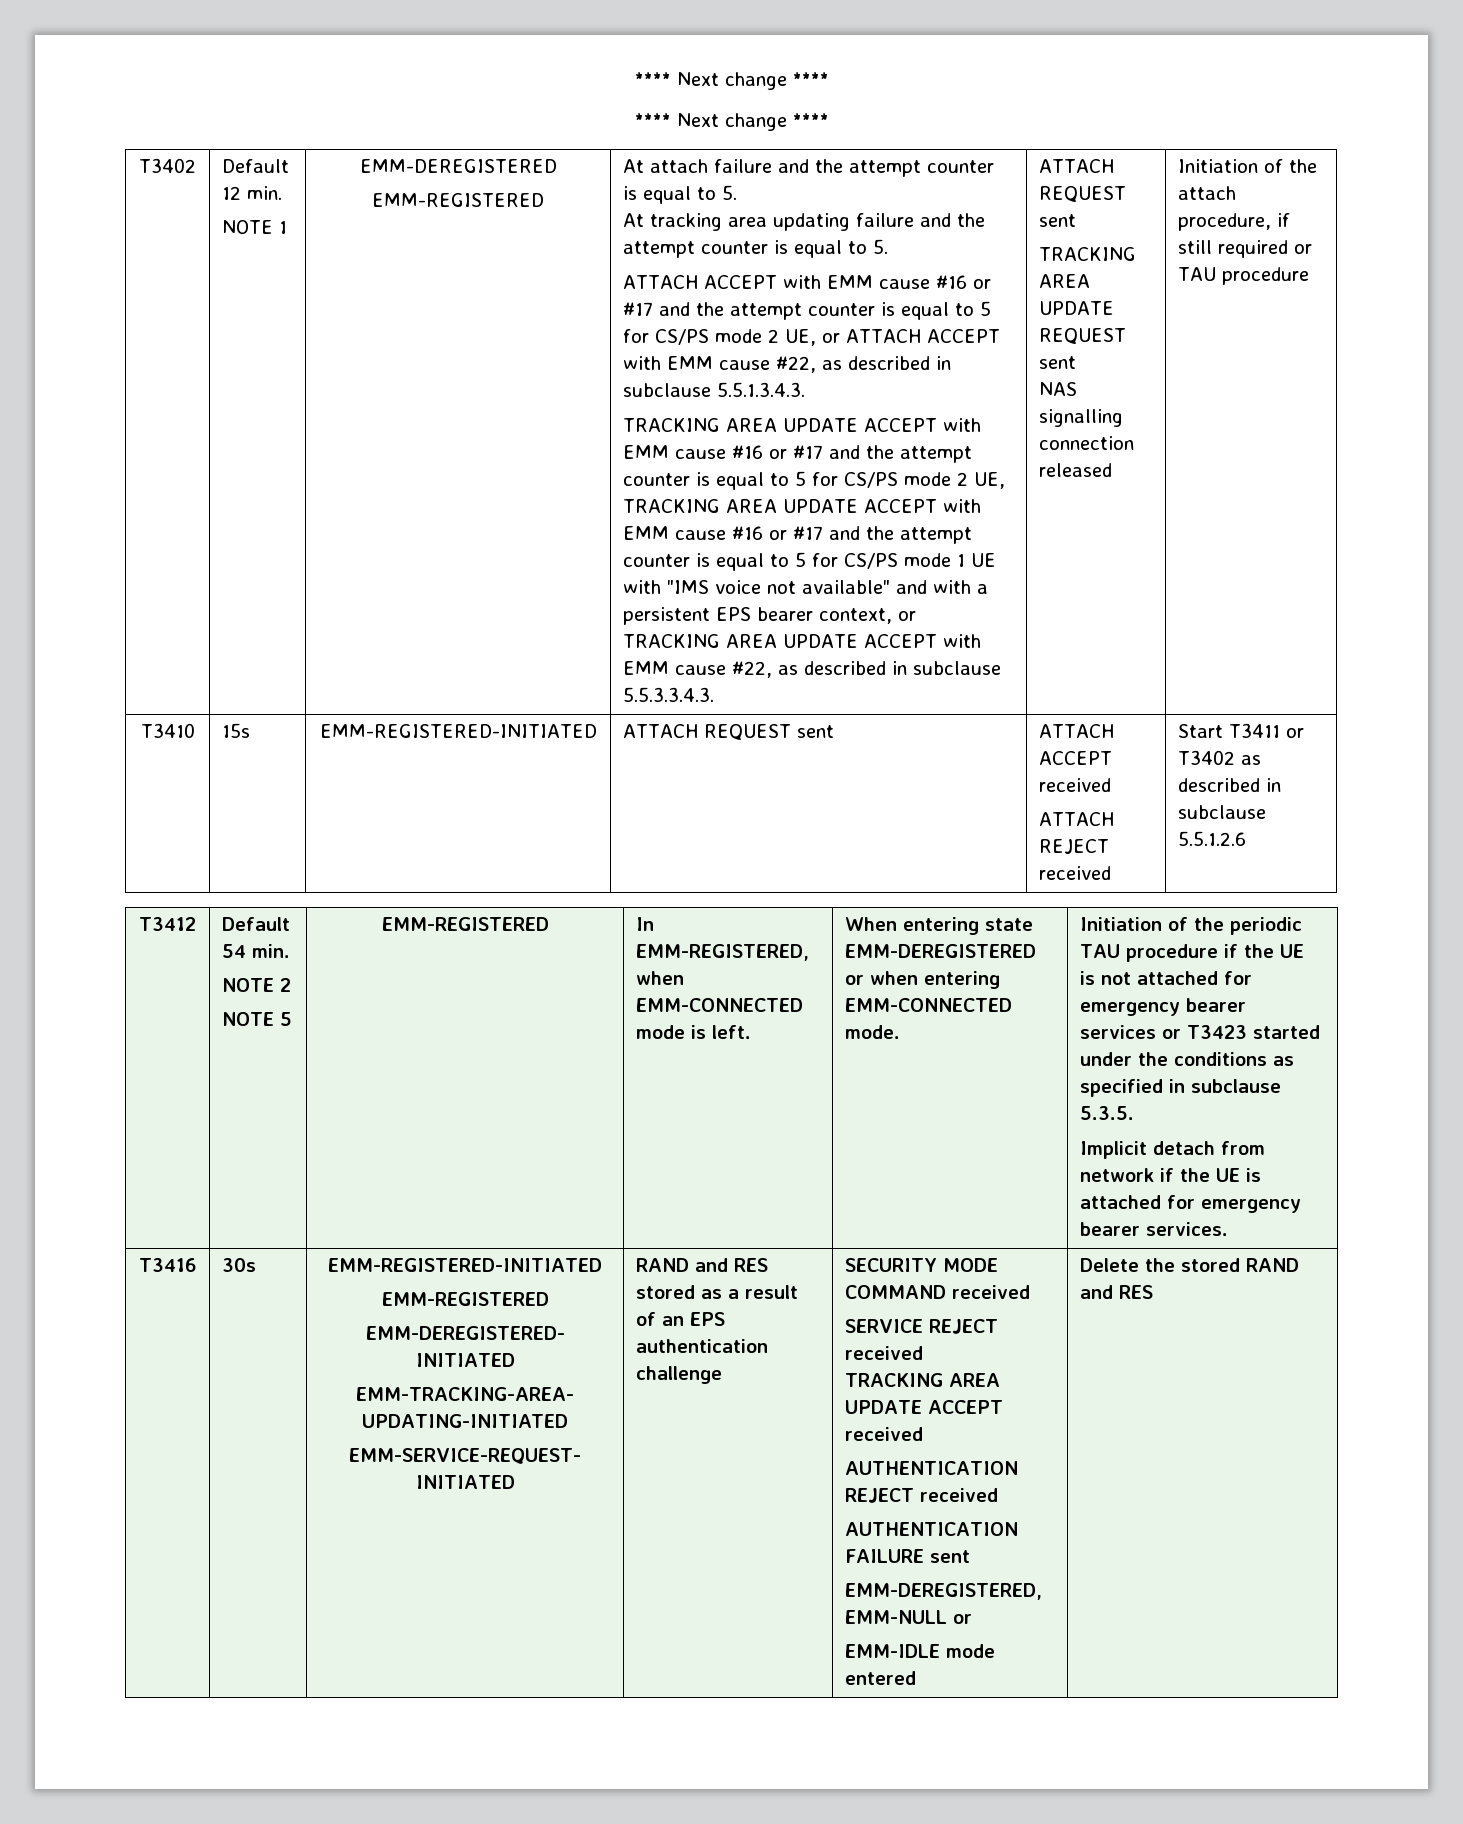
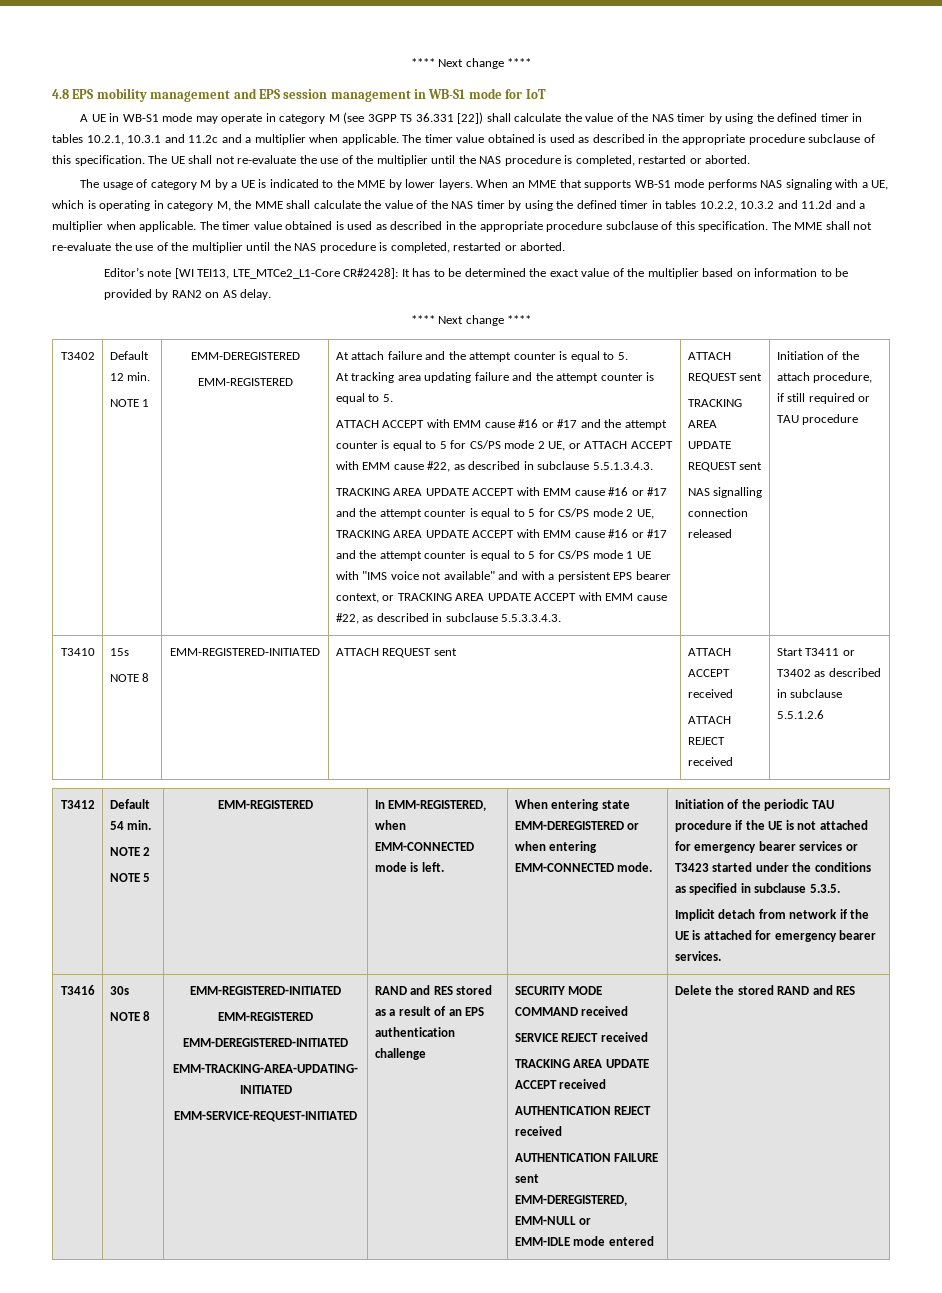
[634,72,829,90] **** Next change **** -> [410,58,532,69] [52,88,546,102] [79,112,863,124] [52,134,875,145] [52,155,751,166] [79,179,889,190] [52,200,866,211] [52,221,873,232] [52,242,566,253] [103,267,849,279] [103,289,272,300] **** Next change **** // 4.8 EPS mobility management and EPS session management in WB-S1 mode for IoT // A UE in WB-S1 mode may operate in category M (see 3GPP TS 36.331 [22]) shall calculate the value of the NAS timer by using the defined timer in tables 10.2.1, 10.3.1 and 11.2c and a multiplier when applicable. The timer value obtained is used as described in the appropriate procedure subclause of this specification. The UE shall not re-evaluate the use of the multiplier until the NAS procedure is completed, restarted or aborted. // The usage of category M by a UE is indicated to the MME by lower layers. When an MME that supports WB-S1 mode performs NAS signaling with a UE, which is operating in category M, the MME shall calculate the value of the NAS timer by using the defined timer in tables 10.2.2, 10.3.2 and 11.2d and a multiplier when applicable. The timer value obtained is used as described in the appropriate procedure subclause of this specification. The MME shall not re-evaluate the use of the multiplier until the NAS procedure is completed, restarted or aborted. // Editor’s note [WI TEI13, LTE_MTCe2_L1-Core CR#2428]: It has to be determined the exact value of the multiplier based on information to be provided by RAN2 on AS delay.
(251, 730) none -> [109,673,150,682] // NOTE 8
(257, 1265) none -> [109,1011,151,1021] // NOTE 8

